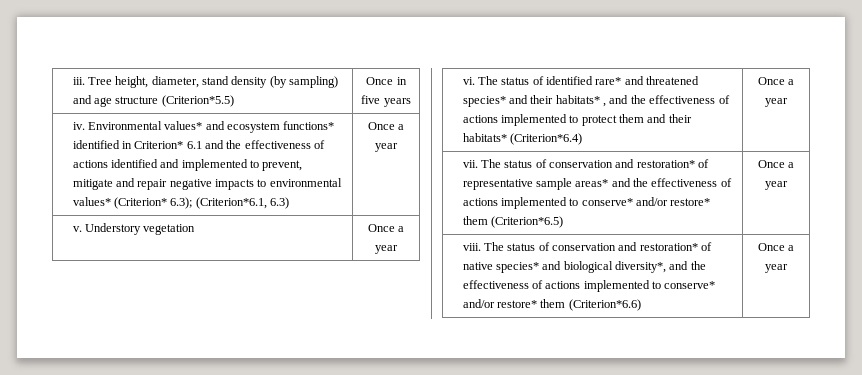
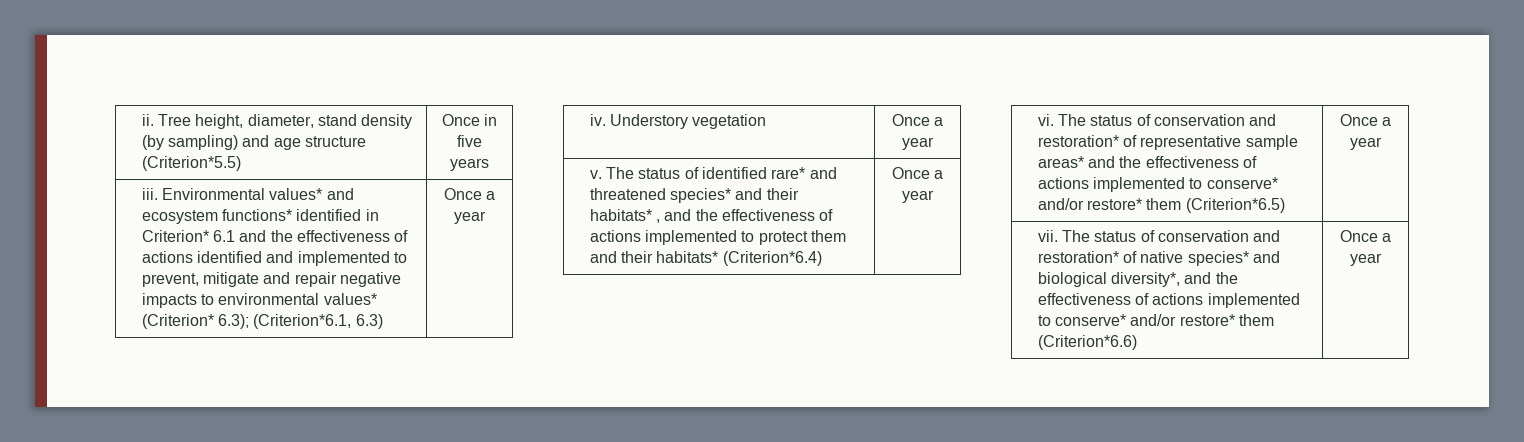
[72,77,85,85] iii. -> [141,114,154,126] ii.
[72,122,85,130] iv. -> [141,188,158,200] iii.
[72,226,82,232] v. -> [589,114,606,126] iv.
[462,77,475,85] vi. -> [589,170,602,179] v.
[462,160,478,168] vii. -> [1037,114,1054,126] vi.
[462,243,481,251] viii. -> [1037,230,1058,242] vii.

